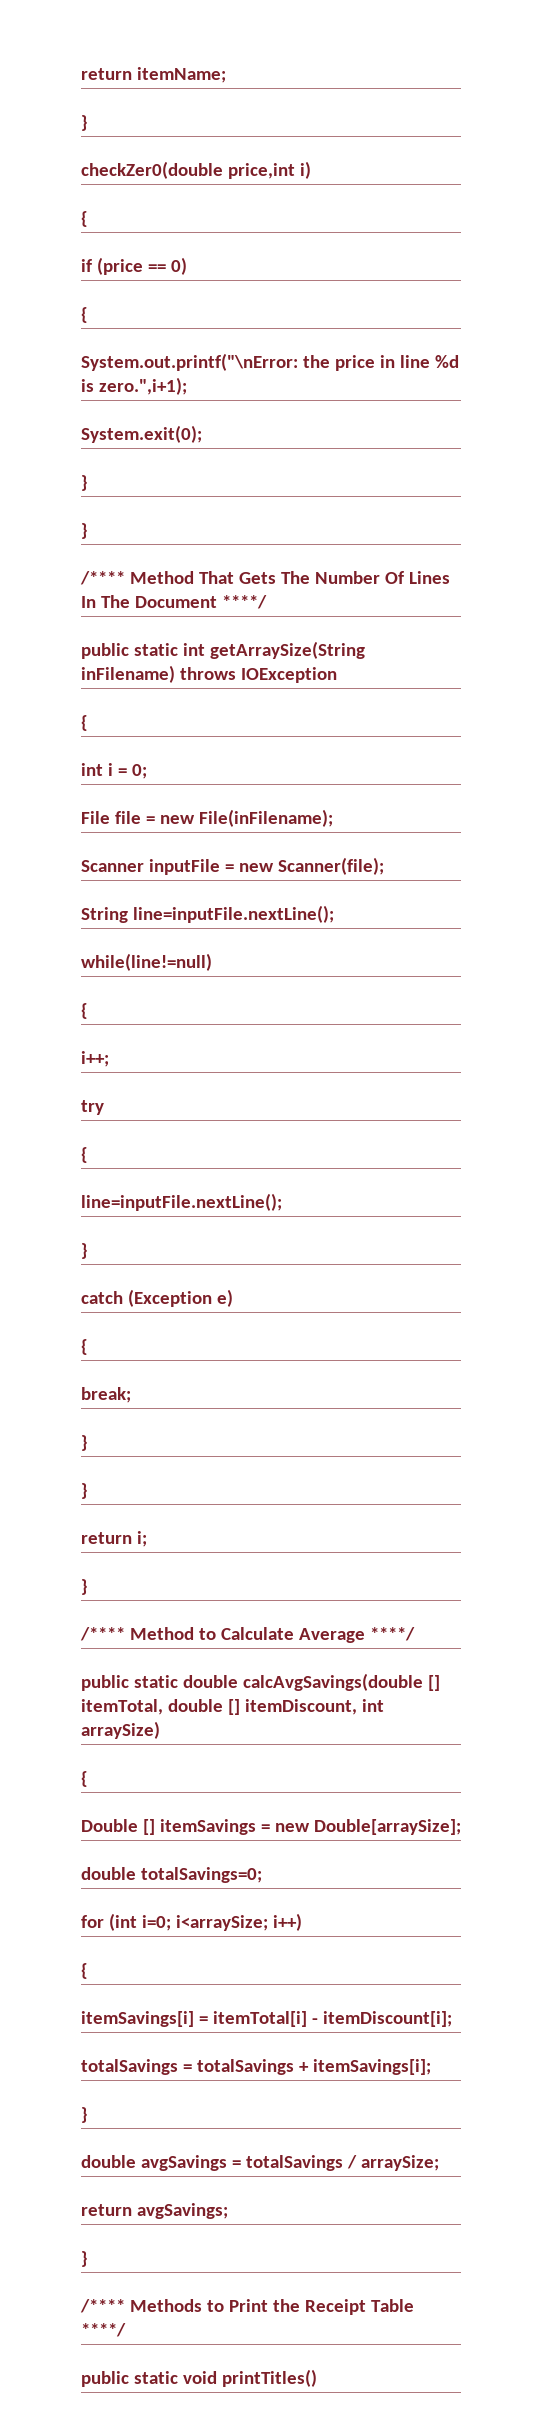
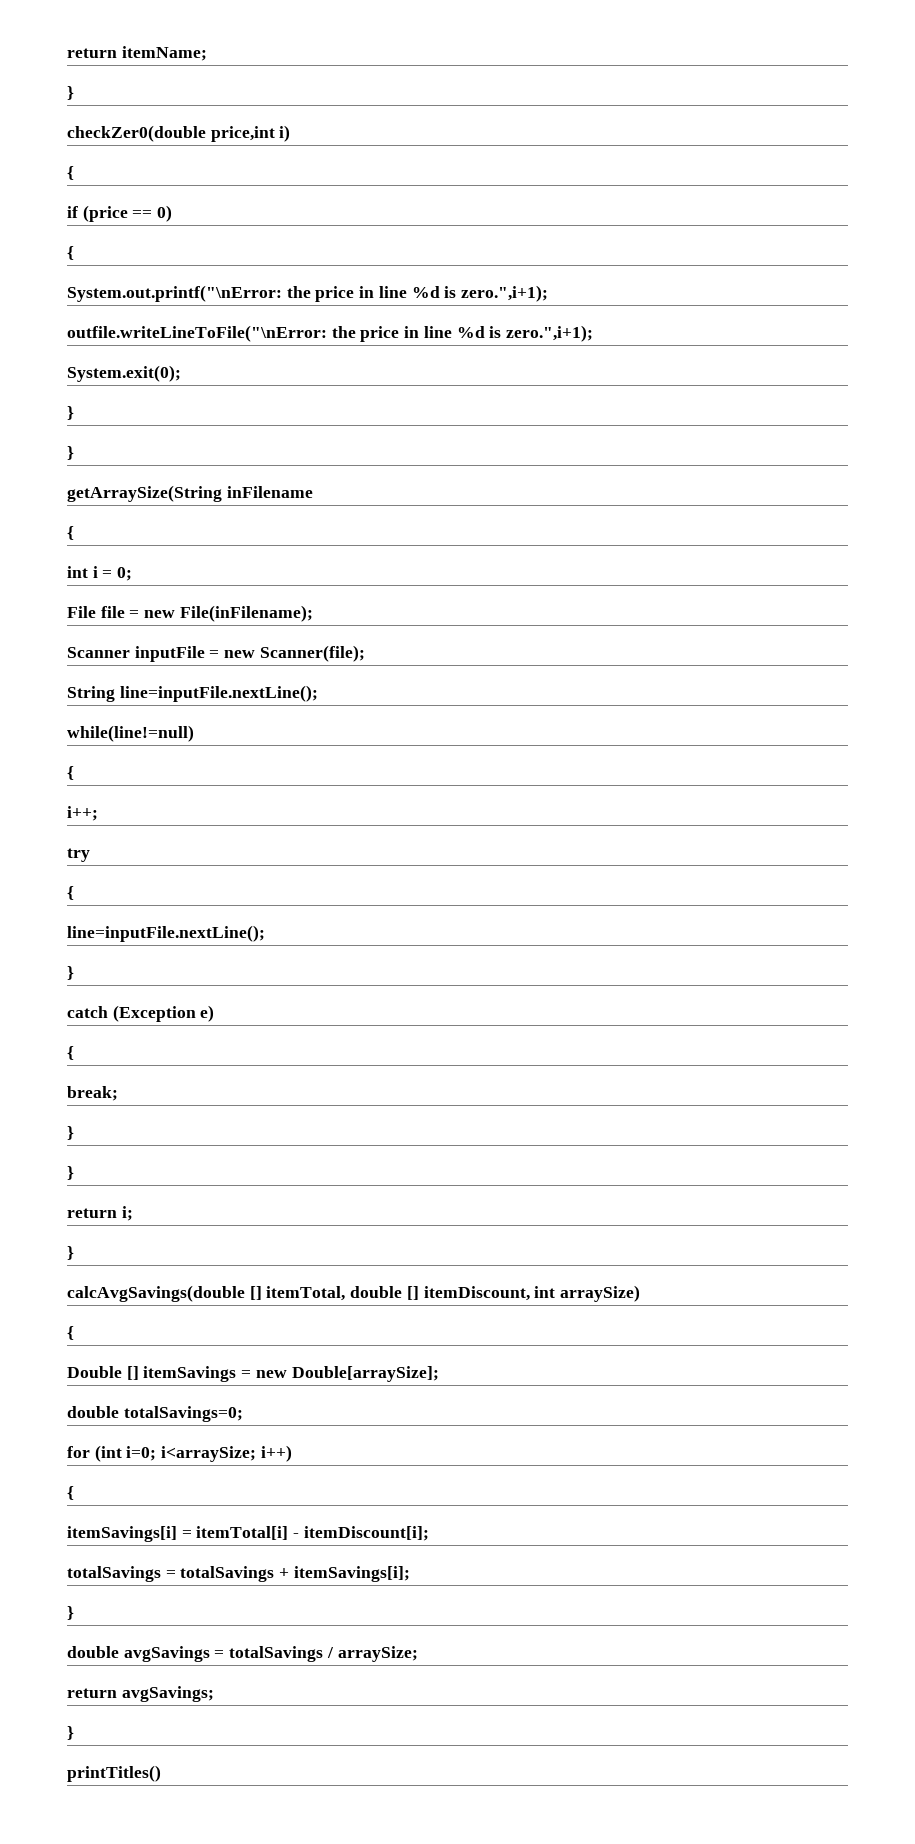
[81,425,202,443] [81,475,88,491] [81,523,88,539] [80,571,450,585] [81,595,267,609] [81,641,365,659] [81,665,337,683] System.exit(0); // } // } // /**** Method That Gets The Number Of Lines In The Document ****/ // public static int getArraySize(String inFilename) throws IOException -> [67,325,594,342] [67,365,181,382] [67,406,74,420] [67,446,74,460] [67,485,313,502] outfile.writeLineToFile("\nError: the price in line %d is zero.",i+1); // System.exit(0); // } // } // getArraySize(String inFilename
[80,1627,415,1643] [81,1675,238,1691] /**** Method to Calculate Average ****/ // public static double -> (74, 1253) none
[80,2299,414,2315] [81,2323,126,2337] [81,2371,217,2387] /**** Methods to Print the Receipt Table ****/ // public static void -> (74, 1733) none

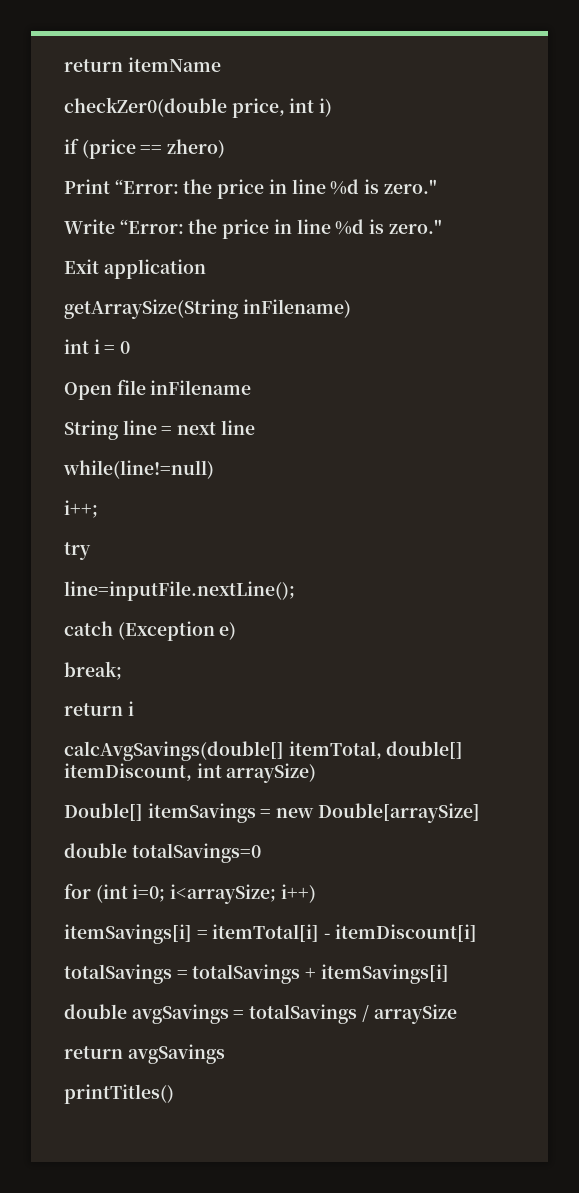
[67,46,207,61] [67,86,74,100] return itemName; // } -> [64,57,221,72] return itemName
[210,126,275,142] price,int -> [231,98,315,118] price, int
[67,166,74,180] // { -> (333, 107) none
[157,205,173,222] [67,246,74,260] [67,285,549,302] [67,325,594,342] [67,365,181,382] [67,406,74,420] [67,446,74,460] 0) // { // System.out.printf("\nError: the price in line %d is zero.",i+1); // outfile.writeLineToFile("\nError: the price in line %d is zero.",i+1); // System.exit(0); // } // } -> [167,139,226,158] [64,179,437,199] [64,219,442,239] [64,259,206,279] zhero) // Print “Error: the price in line %d is zero." // Write “Error: the price in line %d is zero." // Exit application
[226,486,313,498] [67,526,74,540] inFilename // { -> [242,299,351,318] inFilename)
[117,567,133,581] [67,605,313,622] [67,645,365,662] [67,685,318,702] 0; // File file = new File(inFilename); // Scanner inputFile = new Scanner(file); // String line=inputFile.nextLine(); -> [120,341,131,354] [64,379,252,400] [64,420,255,440] 0 // Open file inFilename // String line = next line
[67,766,74,780] // { -> (214, 469) none
[67,886,74,900] [67,925,265,942] [67,966,74,980] // { // line=inputFile.nextLine(); // } -> [64,581,295,601] // line=inputFile.nextLine();
[67,1046,74,1060] // { -> (237, 631) none
[67,1126,74,1140] [67,1166,74,1180] [67,1206,133,1221] [67,1246,74,1260] [67,1285,419,1302] } // } // return i; // } // calcAvgSavings(double [] itemTotal, double [] -> [64,701,134,716] [64,741,464,761] return i // calcAvgSavings(double[] itemTotal, double[]
[67,1326,74,1340] [67,1366,139,1380] { // Double [] -> [64,803,143,821] Double[]
[291,1366,439,1382] [67,1406,243,1422] Double[arraySize]; // double totalSavings=0; -> [317,803,480,823] [64,843,261,863] Double[arraySize] // double totalSavings=0
[67,1486,74,1500] // { -> (316, 893) none
[303,1526,429,1541] itemDiscount[i]; -> [334,924,477,942] itemDiscount[i]
[293,1566,410,1582] [67,1606,74,1620] itemSavings[i]; // } -> [320,964,449,984] itemSavings[i]
[337,1646,418,1662] [67,1686,214,1702] [67,1726,74,1740] arraySize; // return avgSavings; // } -> [373,1004,457,1024] [64,1044,225,1064] arraySize // return avgSavings

